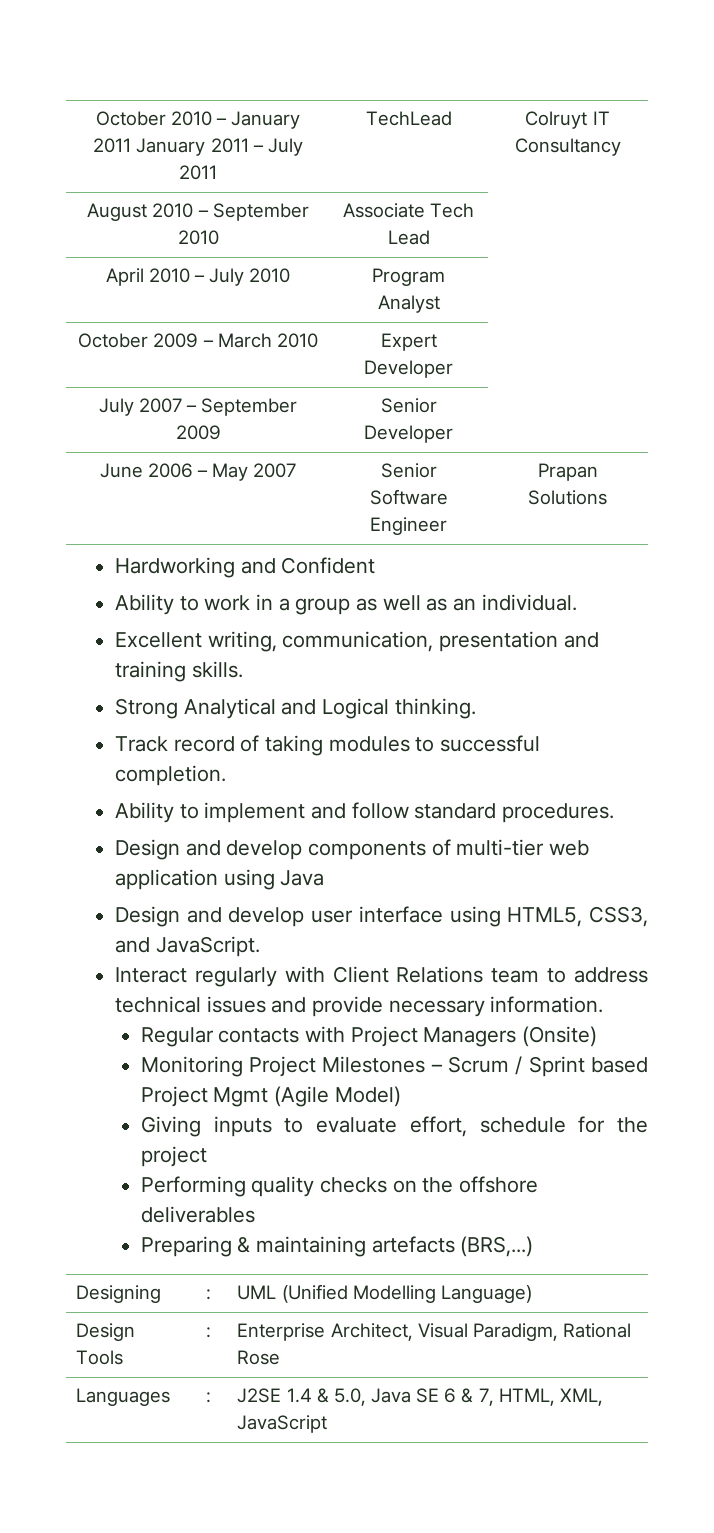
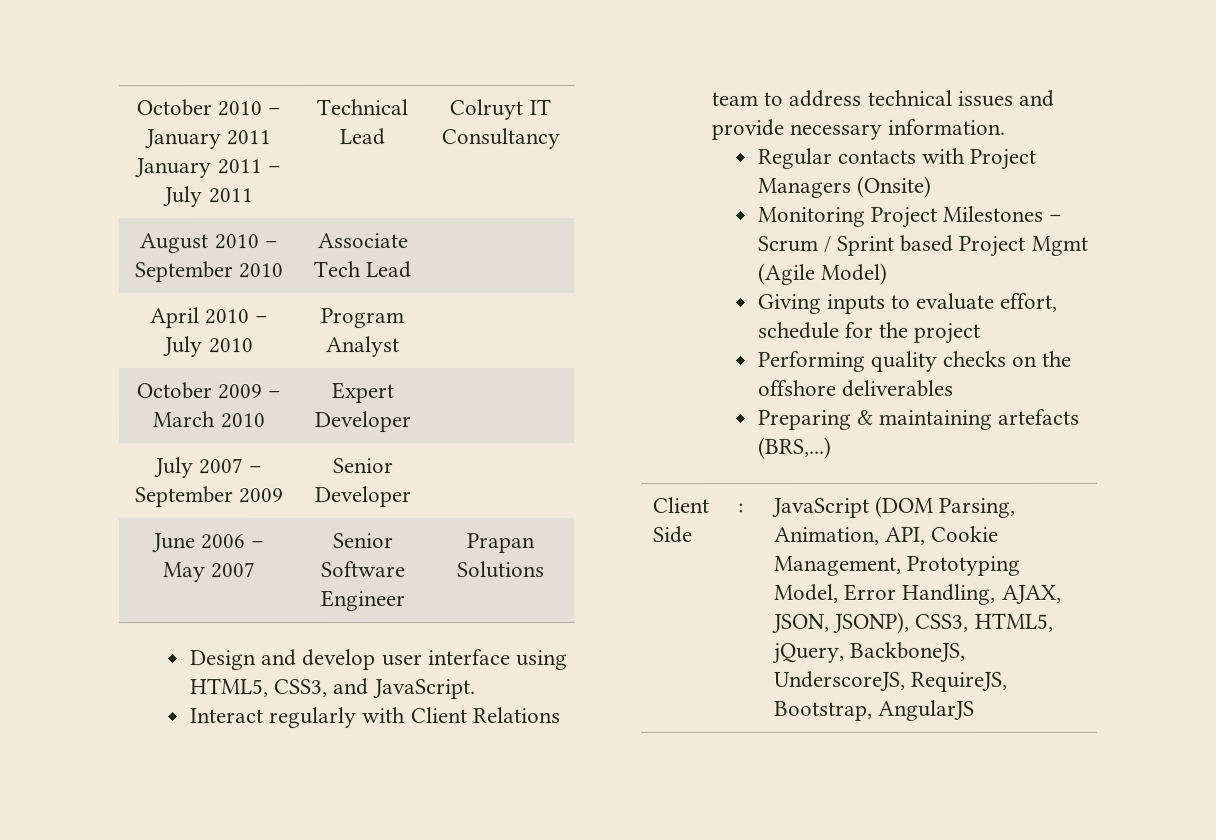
[365,111,452,126] TechLead -> [316,99,408,116] [339,128,385,146] Technical Lead
[114,557,376,578] [114,594,577,615] [114,631,599,652] [114,661,243,682] [114,698,476,719] [114,735,540,756] [114,765,226,786] [114,802,614,823] [114,839,589,860] [114,869,325,890] // Hardworking and Confident // Ability to work in a group as well as an individual. // Excellent writing, communication, presentation and training skills. // Strong Analytical and Logical thinking. // Track record of taking modules to successful completion. // Ability to implement and follow standard procedures. // Design and develop components of multi-tier web application using Java -> (545, 570) none
[76,1285,162,1303] [206,1289,212,1300] [237,1284,532,1303] [76,1323,136,1341] [76,1350,124,1365] [206,1327,212,1338] [237,1323,632,1341] [237,1350,281,1365] [76,1388,171,1406] [206,1392,212,1403] [237,1388,603,1406] [237,1415,328,1433] Designing | : | UML (Unified Modelling Language) // Design Tools | : | Enterprise Architect, Visual Paradigm, Rational Rose // Languages | : | J2SE 1.4 & 5.0, Java SE 6 & 7, HTML, XML, JavaScript -> [652,496,710,513] [652,525,693,543] [737,502,744,513] [771,495,1017,518] [773,525,1000,545] [773,555,1022,576] [773,583,1062,605] [771,611,1054,634] [771,641,967,664] [773,670,1009,692] [773,699,976,721] Client Side | : | JavaScript (DOM Parsing, Animation, API, Cookie Management, Prototyping Model, Error Handling, AJAX, JSON, JSONP), CSS3, HTML5, jQuery, BackboneJS, UnderscoreJS, RequireJS, Bootstrap, AngularJS

